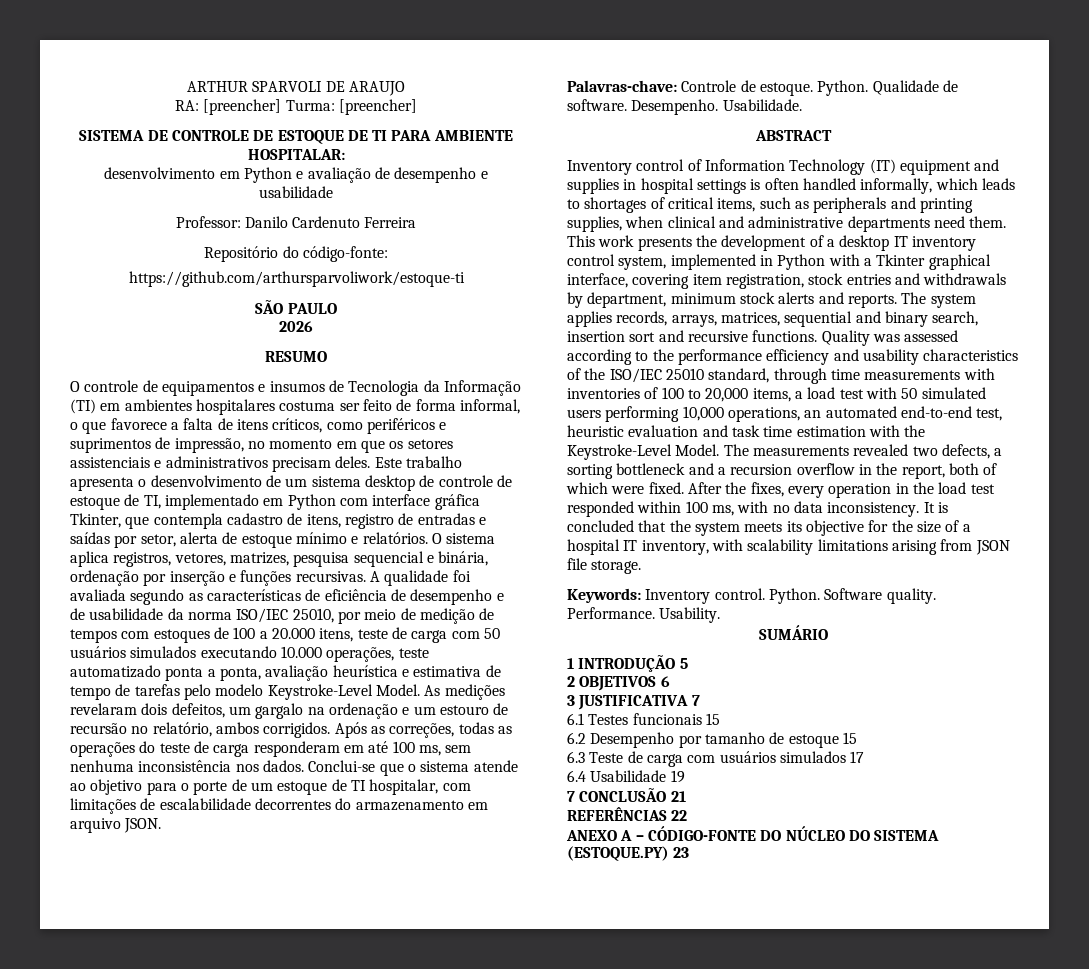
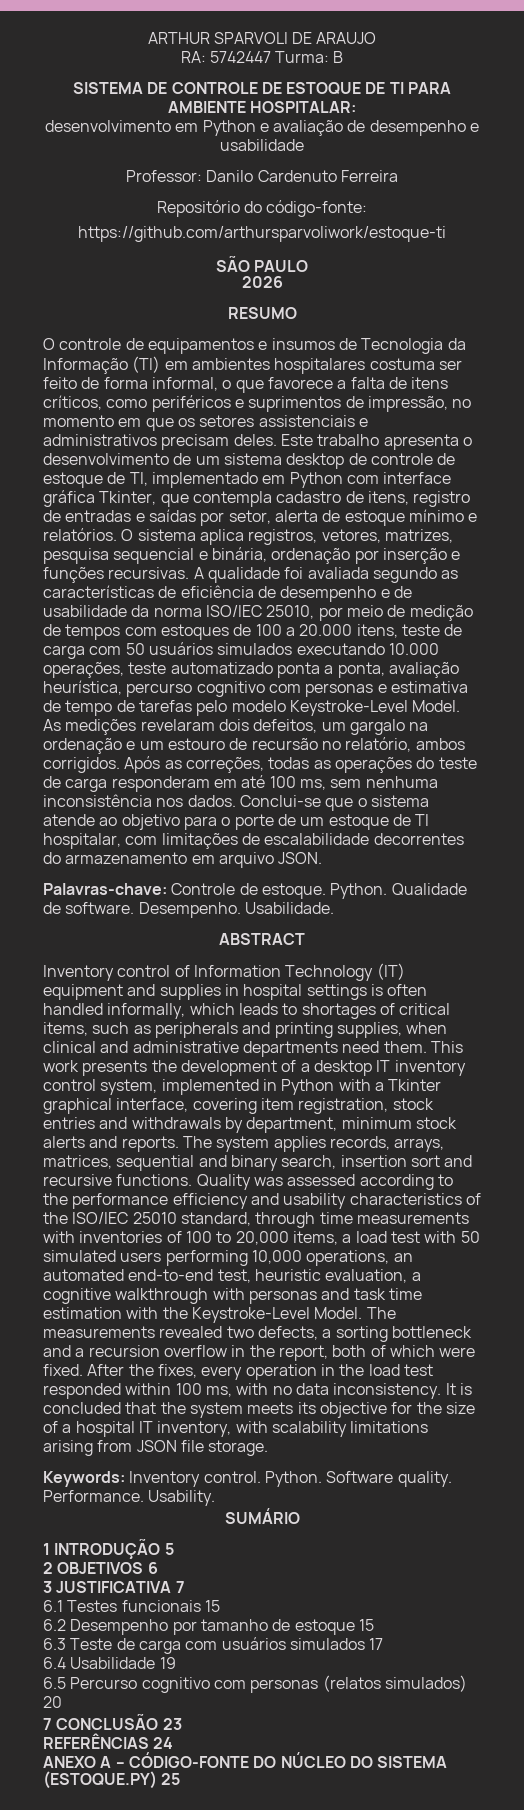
[203,99,417,115] [preencher] Turma: [preencher] -> [209,51,344,63] 5742447 Turma: B
[332,665,398,677] heurística -> [43,680,374,697] heurística, percurso cognitivo com personas
[628,425,699,437] evaluation -> [325,1269,421,1283] [43,1288,317,1304] evaluation, a cognitive walkthrough with personas
(685, 776) none -> [43,1675,467,1693] [43,1696,62,1708] // 6.5 Percurso cognitivo com personas (relatos simulados) 20
[670,791,686,802] 21 -> [162,1718,182,1730] 23
[671,810,688,821] 22 -> [153,1737,174,1749] 24
[673,847,690,858] 23 -> [161,1773,181,1785] 25

